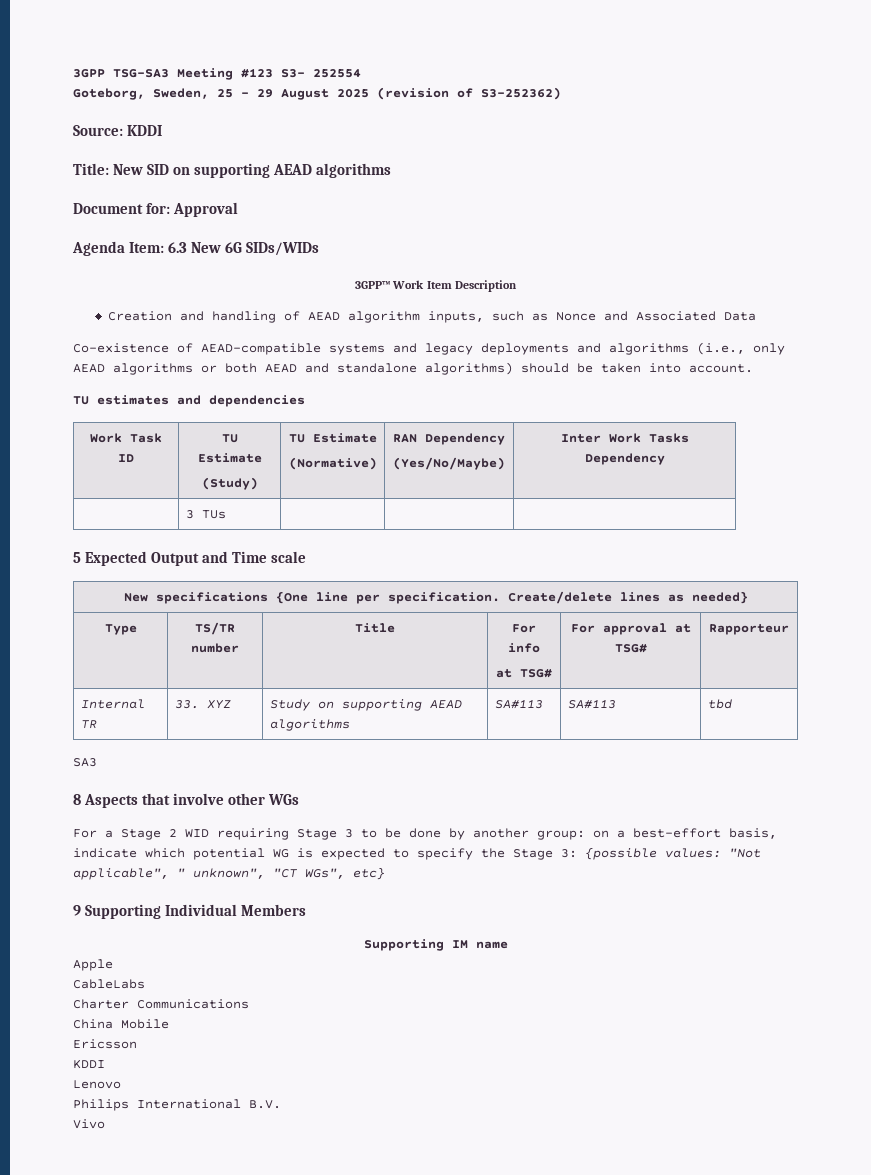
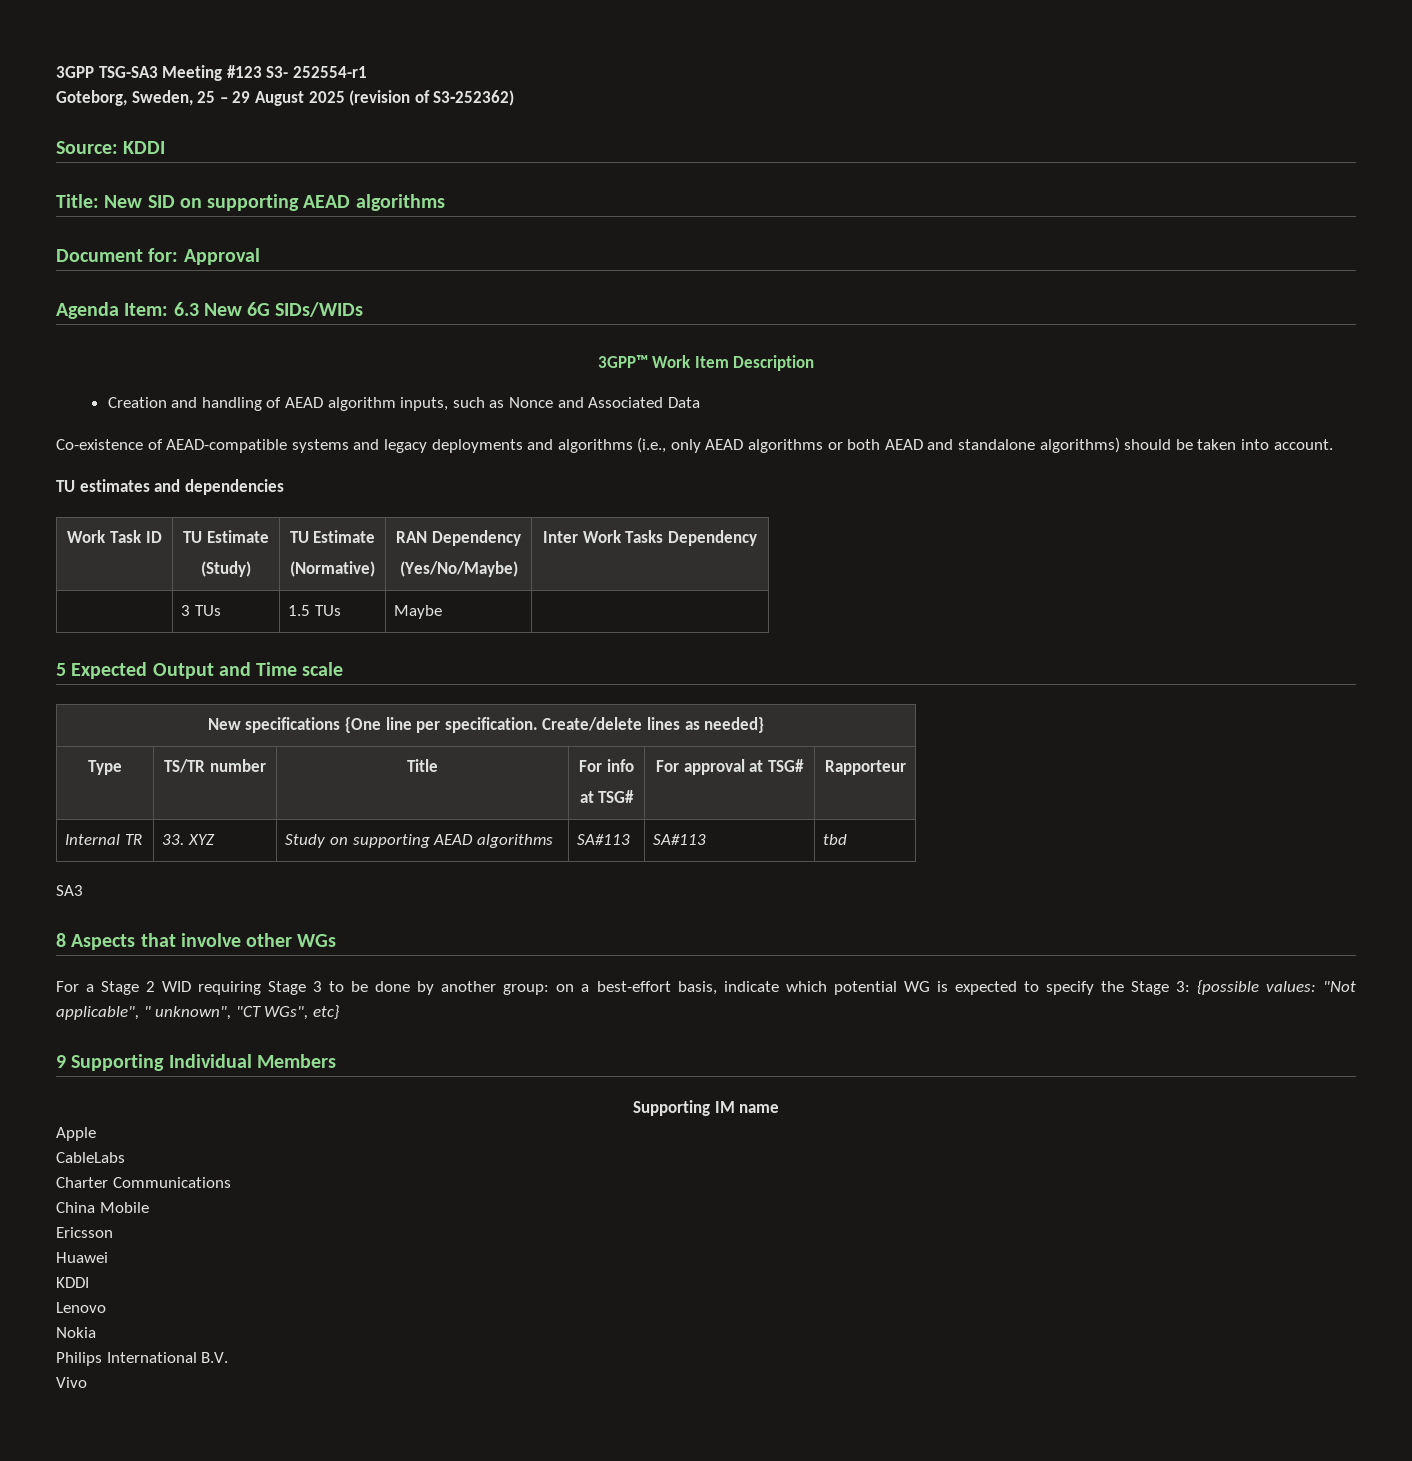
[313,69,361,78] 252554 -> [292,66,367,78] 252554-r1
(226, 514) | -> [288,605,341,616] [394,605,443,619] 1.5 TUs | Maybe
(137, 1044) none -> [56,1252,108,1263] // Huawei
(121, 1084) none -> [56,1327,96,1338] // Nokia

